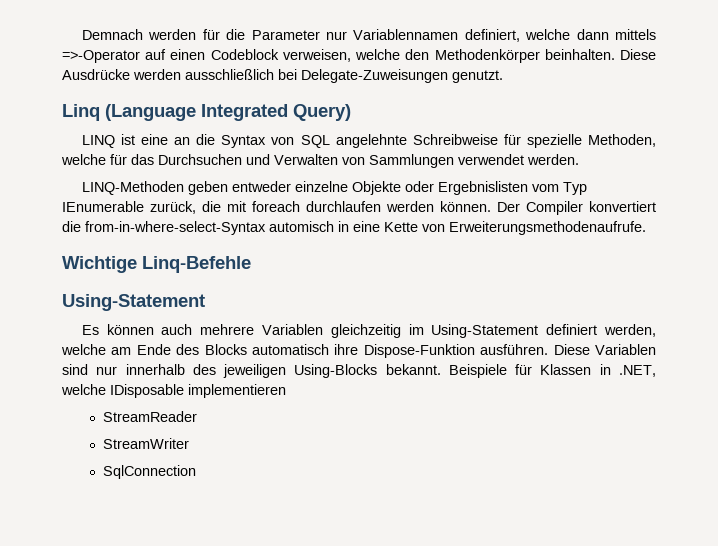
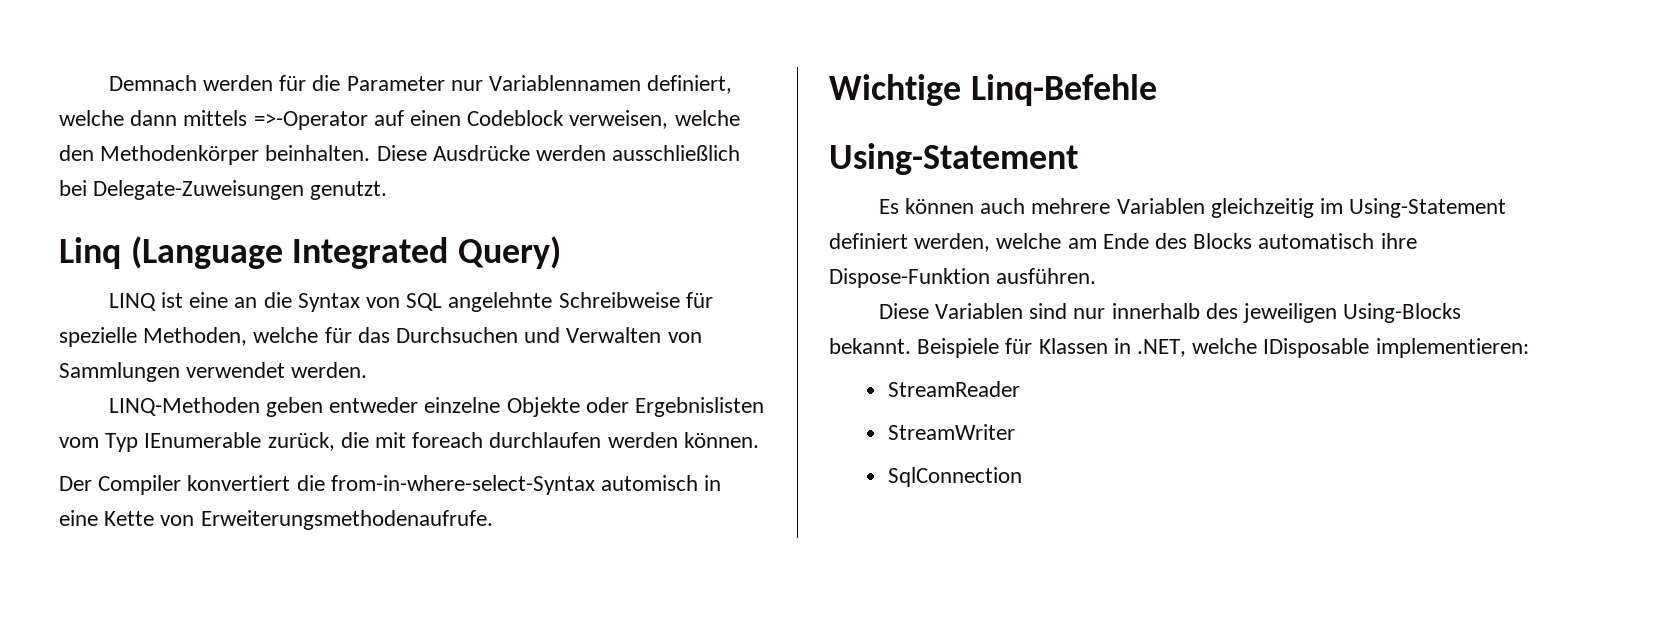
(491, 206) none -> (759, 440) //
(549, 349) none -> (1097, 276) //
[188,384,286,398] implementieren -> [1375,338,1529,358] implementieren:

